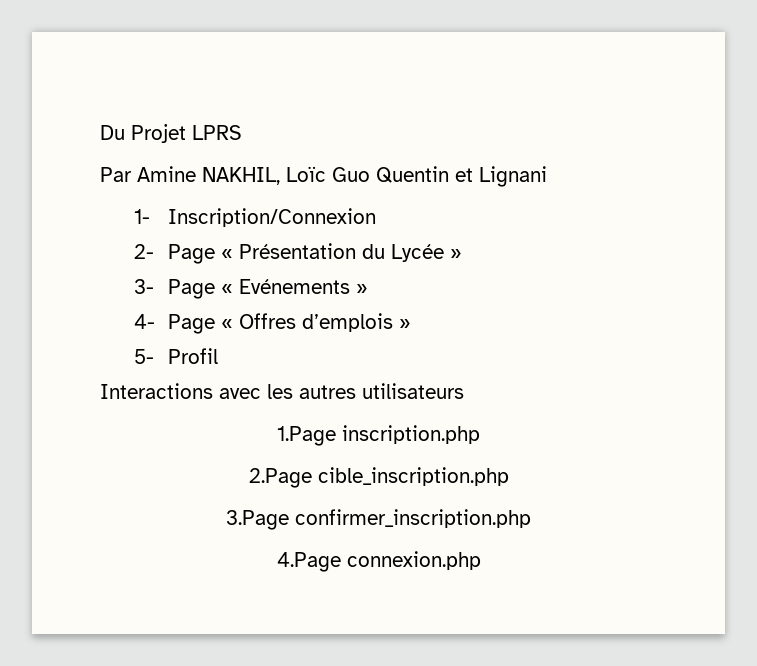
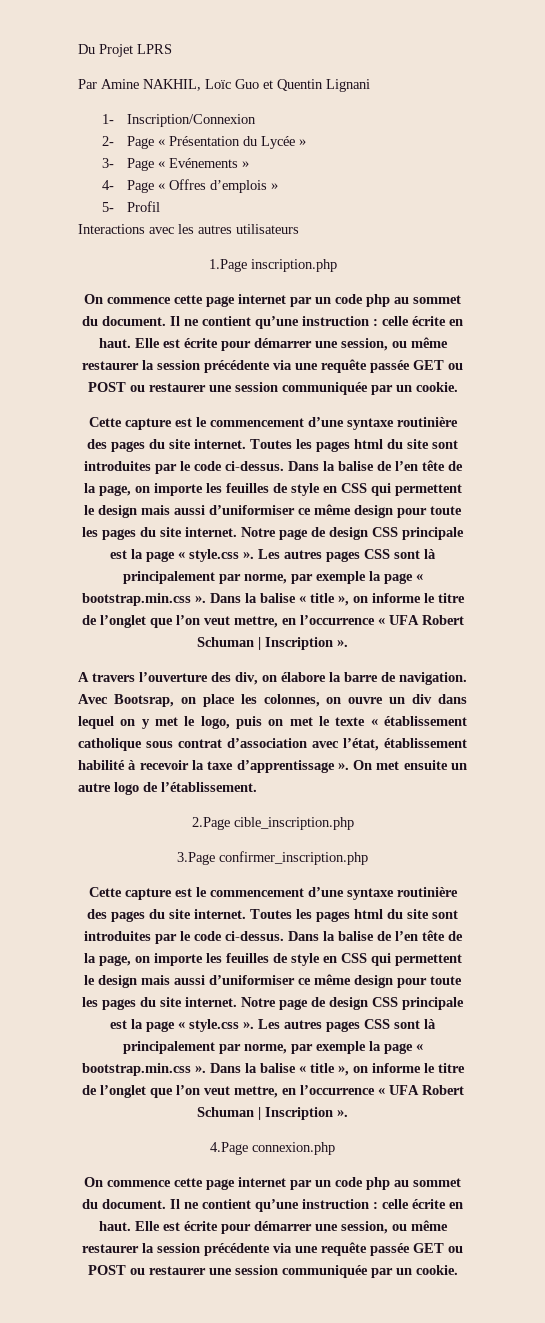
[376,166,473,183] Quentin et -> [263,79,323,91] et Quentin
[248,467,509,488] [226,509,531,530] [276,551,481,572] 2.Page cible_inscription.php // 3.Page confirmer_inscription.php // 4.Page connexion.php -> [84,294,461,307] [82,316,463,329] [98,337,448,351] [82,359,463,373] [87,382,458,395] [88,417,458,430] [87,439,458,452] [83,460,463,474] [83,483,462,496] [84,504,462,518] [82,527,464,540] [110,549,436,562] [122,571,423,584] [81,593,465,606] [81,615,464,628] [197,637,348,650] [78,672,467,685] [78,694,467,707] [78,716,467,729] [78,738,467,751] [78,760,468,773] [78,782,257,795] [191,817,354,830] [177,851,368,865] [88,887,458,900] [87,909,458,922] [83,930,463,944] [83,953,462,966] [84,974,462,988] [82,997,464,1010] [110,1019,436,1032] [122,1041,423,1054] [81,1063,465,1076] [81,1085,464,1098] [197,1107,348,1120] [210,1142,335,1155] [84,1177,461,1190] [82,1199,463,1212] [98,1220,448,1234] [82,1242,463,1256] [87,1265,458,1278] On commence cette page internet par un code php au sommet du document. Il ne contient qu’une instruction : celle écrite en haut. Elle est écrite pour démarrer une session, ou même restaurer la session précédente via une requête passée GET ou POST ou restaurer une session communiquée par un cookie. // Cette capture est le commencement d’une syntaxe routinière des pages du site internet. Toutes les pages html du site sont introduites par le code ci-dessus. Dans la balise de l’en tête de la page, on importe les feuilles de style en CSS qui permettent le design mais aussi d’uniformiser ce même design pour toute les pages du site internet. Notre page de design CSS principale est la page « style.css ». Les autres pages CSS sont là principalement par norme, par exemple la page « bootstrap.min.css ». Dans la balise « title », on informe le titre de l’onglet que l’on veut mettre, en l’occurrence « UFA Robert Schuman | Inscription ». // A travers l’ouverture des div, on élabore la barre de navigation. Avec Bootsrap, on place les colonnes, on ouvre un div dans lequel on y met le logo, puis on met le texte « établissement catholique sous contrat d’association avec l’état, établissement habilité à recevoir la taxe d’apprentissage ». On met ensuite un autre logo de l’établissement. // 2.Page cible_inscription.php // 3.Page confirmer_inscription.php // Cette capture est le commencement d’une syntaxe routinière des pages du site internet. Toutes les pages html du site sont introduites par le code ci-dessus. Dans la balise de l’en tête de la page, on importe les feuilles de style en CSS qui permettent le design mais aussi d’uniformiser ce même design pour toute les pages du site internet. Notre page de design CSS principale est la page « style.css ». Les autres pages CSS sont là principalement par norme, par exemple la page « bootstrap.min.css ». Dans la balise « title », on informe le titre de l’onglet que l’on veut mettre, en l’occurrence « UFA Robert Schuman | Inscription ». // 4.Page connexion.php // On commence cette page internet par un code php au sommet du document. Il ne contient qu’une instruction : celle écrite en haut. Elle est écrite pour démarrer une session, ou même restaurer la session précédente via une requête passée GET ou POST ou restaurer une session communiquée par un cookie.

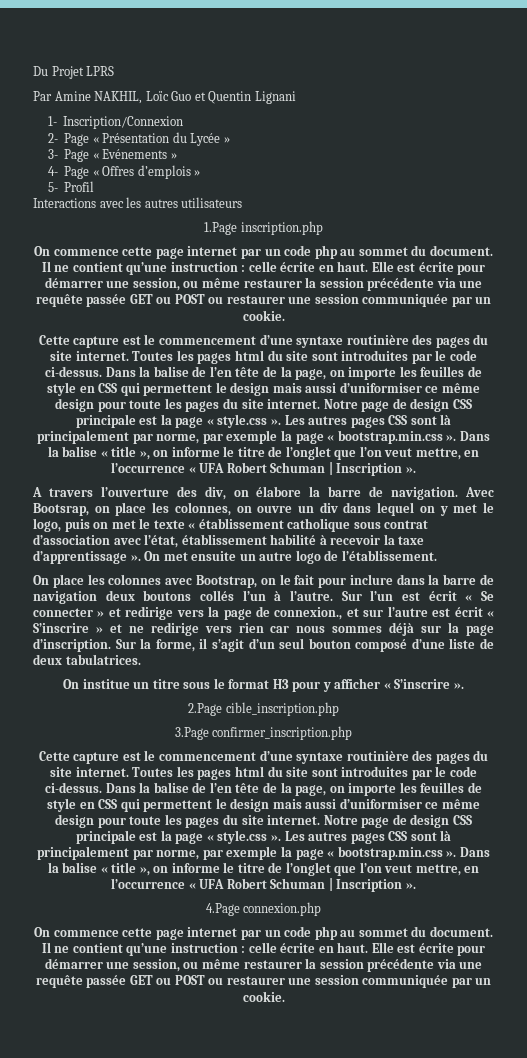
(257, 787) none -> [33,574,494,588] [33,590,495,604] [33,606,494,620] [33,622,494,636] [33,638,494,652] [33,654,141,665] [63,678,464,692] // On place les colonnes avec Bootstrap, on le fait pour inclure dans la barre de navigation deux boutons collés l’un à l’autre. Sur l’un est écrit « Se connecter » et redirige vers la page de connexion., et sur l’autre est écrit « S’inscrire » et ne redirige vers rien car nous sommes déjà sur la page d’inscription. Sur la forme, il s’agit d’un seul bouton composé d’une liste de deux tabulatrices. // On institue un titre sous le format H3 pour y afficher « S’inscrire ».

